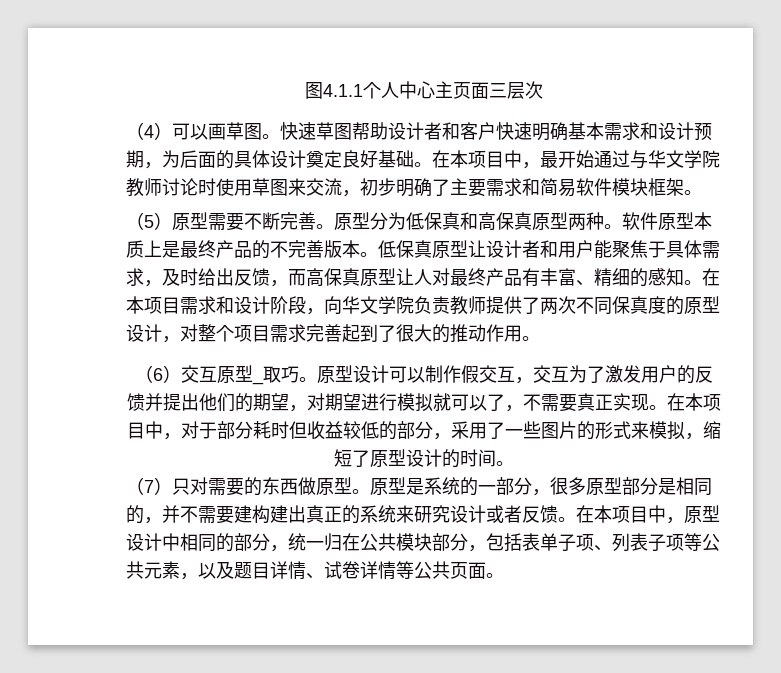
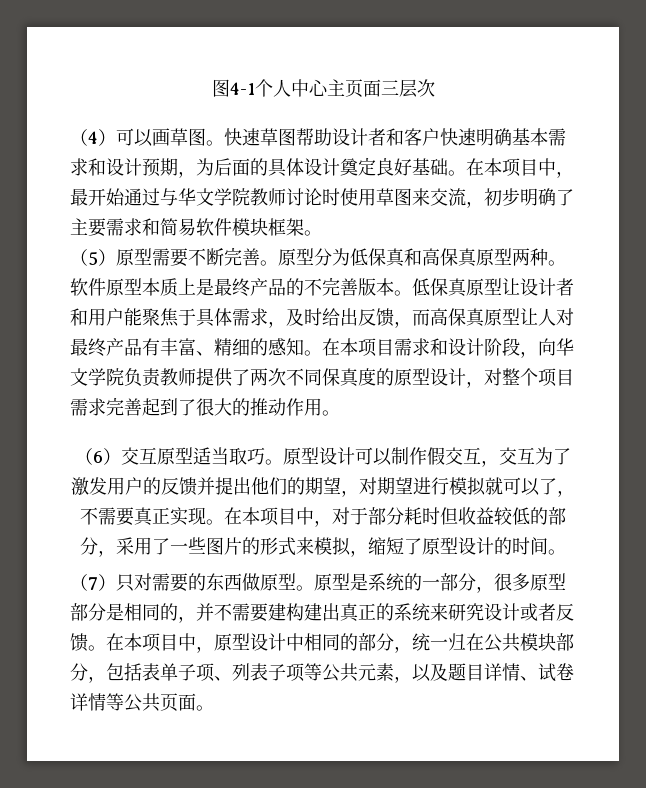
[304,82,363,99] 图4.1.1 -> [211,79,255,97] 图4-1
[251,381,264,385] _ -> [193,447,229,465] 适当

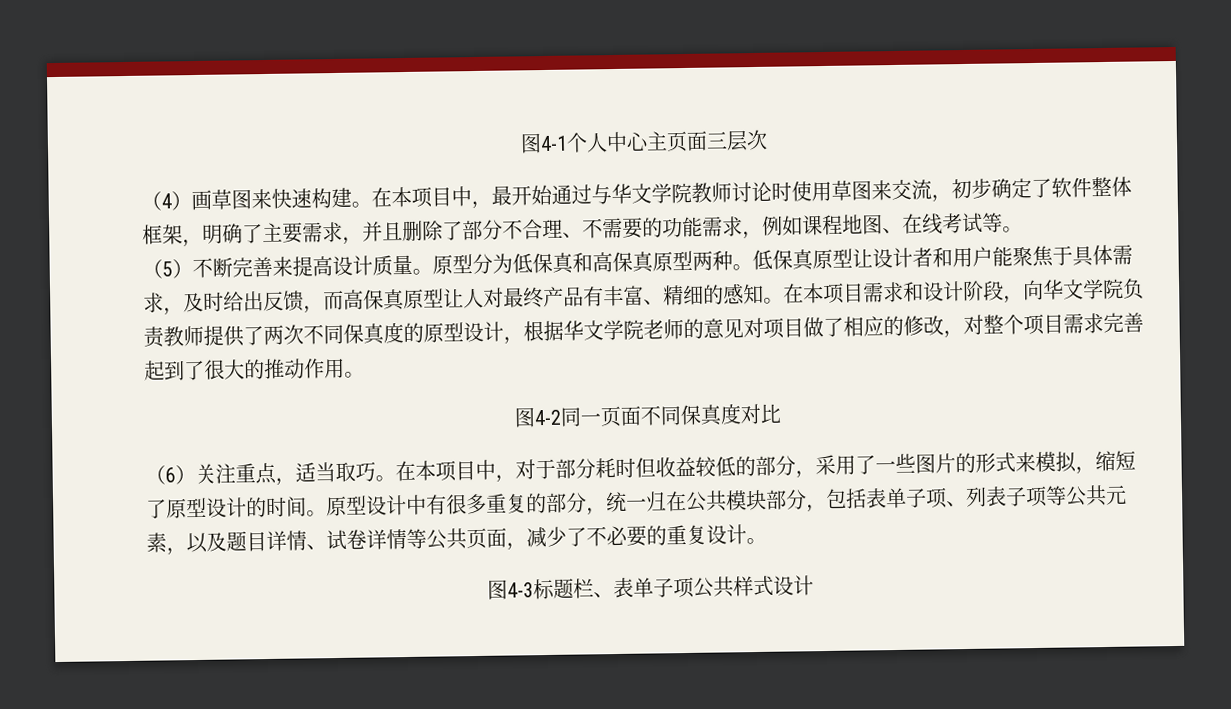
[116,128,566,147] [70,157,448,178] 可以画草图。快速草图帮助设计者和客户快速明确基本需求和设计预期，为后面的具体设计奠定良好基础 -> [191,187,352,211] 画草图来快速构建
[520,188,574,206] [70,218,322,237] [70,247,260,267] 明确了主要需求和简易软件模块框架。 // （5）原型需要不断完善 -> [991,176,1132,199] [142,212,1023,248] [142,254,413,279] 确定了软件整体框架，明确了主要需求，并且删除了部分不合理、不需要的功能需求，例如课程地图、在线考试等。 // （5）不断完善来提高设计质量
[70,277,412,297] 软件原型本质上是最终产品的不完善版本。 -> (753, 267) none
(484, 384) none -> [523,315,964,342] 根据华文学院老师的意见对项目做了相应的修改，
[75,447,571,467] [71,477,575,497] [80,507,206,526] （6）交互原型适当取巧。原型设计可以制作假交互，交互为了激发用户的反馈并提出他们的期望，对期望进行模拟就可以了，不需要真正实现 -> [513,403,782,428] [145,461,376,486] 图4-2同一页面不同保真度对比 // （6）关注重点，适当取巧
[70,573,566,593] [70,603,574,623] [70,633,340,653] // （7）只对需要的东西做原型。原型是系统的一部分，很多原型部分是相同的，并不需要建构建出真正的系统来研究设计或者反馈。在本项目中，原型设计中相同 -> [325,493,527,517] 原型设计中有很多重复
[196,705,214,711] 。 -> [506,524,767,551] [486,575,814,600] ，减少了不必要的重复设计。 // 图4-3标题栏、表单子项公共样式设计

